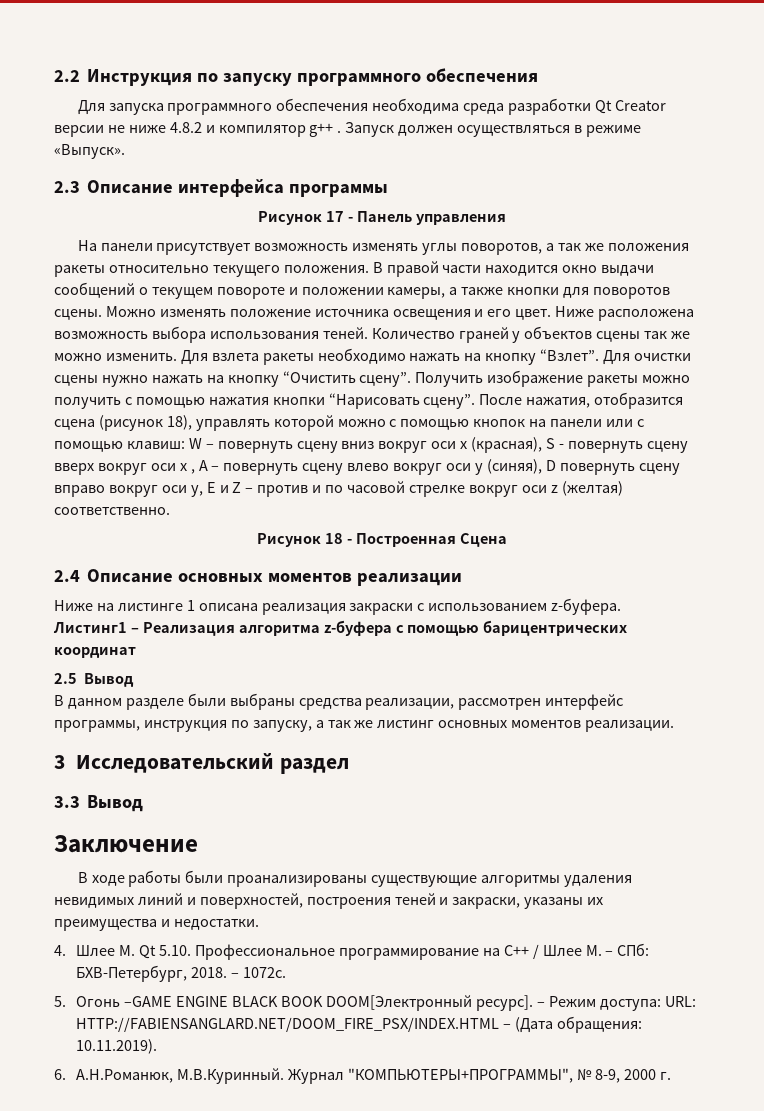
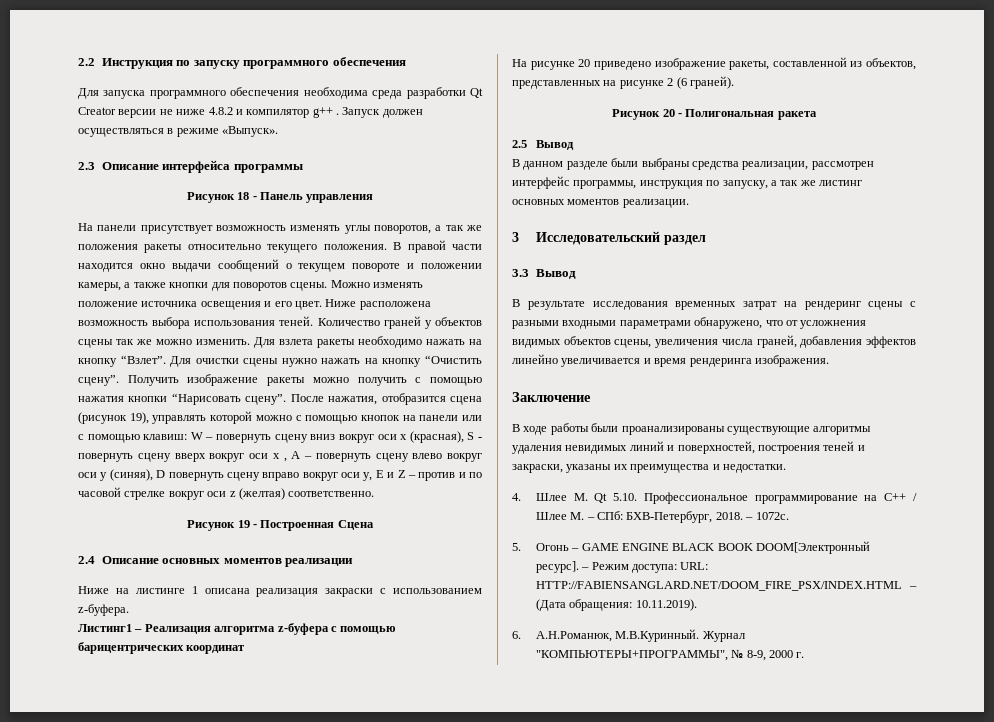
[326,211,345,222] 17 -> [237,192,250,200] 18
[166,415,192,430] 18), -> [129,412,149,424] 19),
[325,533,344,544] 18 -> [237,520,250,528] 19
(136, 652) none -> [512,57,916,70] [512,76,734,89] [612,109,817,120] // На рисунке 20 приведено изображение ракеты, составленной из объектов, представленных на рисунке 2 (6 граней). // Рисунок 20 - Полигональная ракета
(144, 803) none -> [512,299,916,310] [512,317,867,329] [512,335,916,348] [512,354,829,367] // В результате исследования временных затрат на рендеринг сцены с разными входными параметрами обнаружено, что от усложнения видимых объектов сцены, увеличения числа граней, добавления эффектов линейно увеличивается и время рендеринга изображения.
[124,996,173,1007] –GAME -> [571,543,619,551] – GAME

